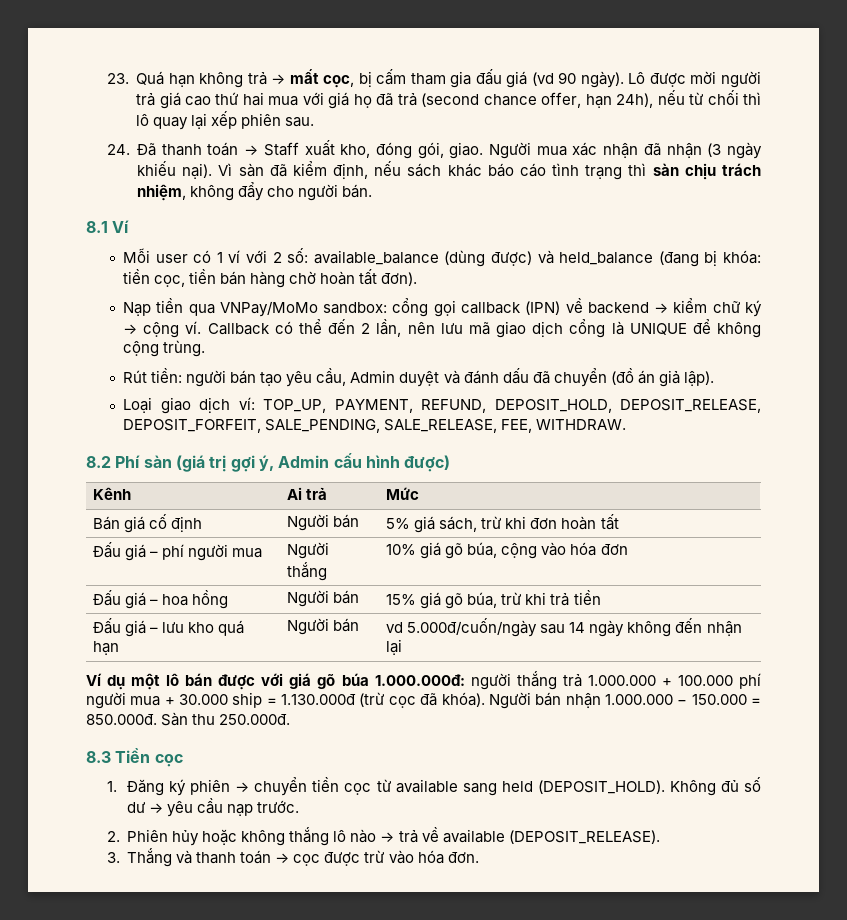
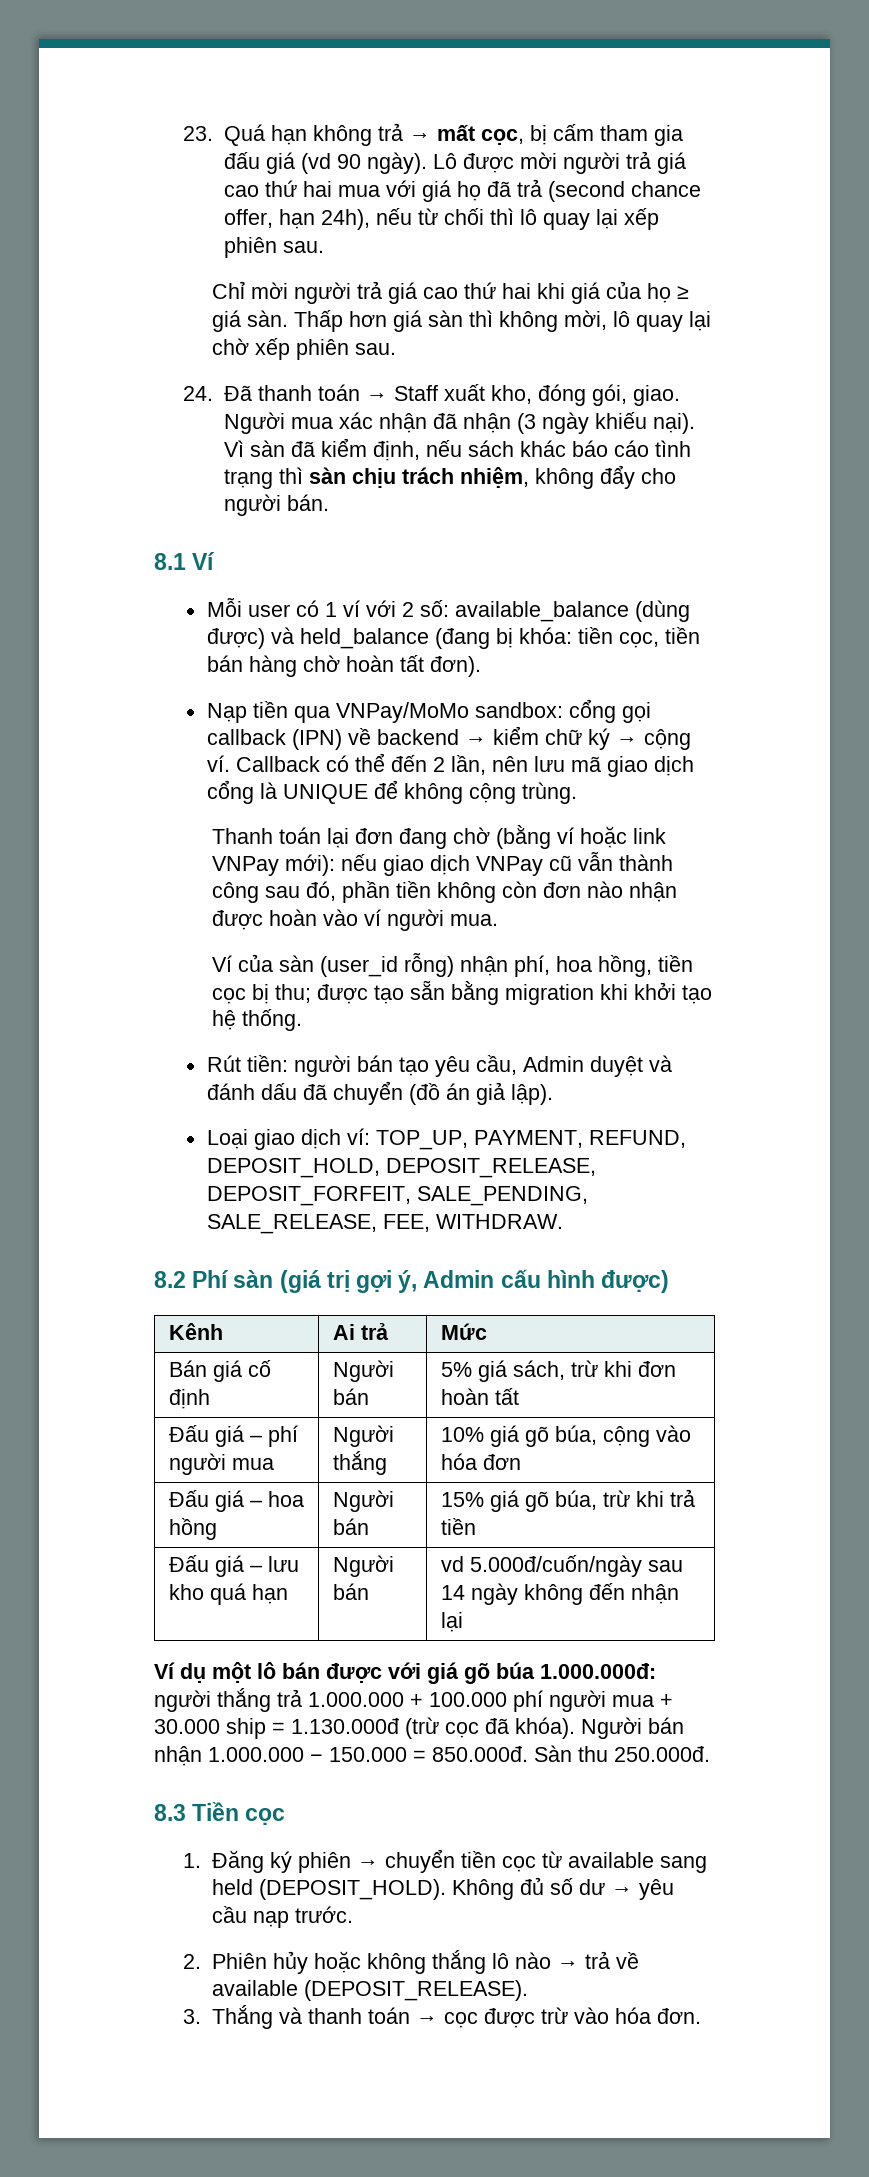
(315, 122) none -> [212,281,690,304] [212,310,712,332] [212,338,397,360] // Chỉ mời người trả giá cao thứ hai khi giá của họ ≥ giá sàn. Thấp hơn giá sàn thì không mời, lô quay lại chờ xếp phiên sau.
(206, 348) none -> [212,825,667,849] [212,852,674,876] [212,881,678,903] [212,909,499,931] [212,953,694,977] [212,980,713,1005] [212,1009,303,1031] // Thanh toán lại đơn đang chờ (bằng ví hoặc link VNPay mới): nếu giao dịch VNPay cũ vẫn thành công sau đó, phần tiền không còn đơn nào nhận được hoàn vào ví người mua. // Ví của sàn (user_id rỗng) nhận phí, hoa hồng, tiền cọc bị thu; được tạo sẵn bằng migration khi khởi tạo hệ thống.

